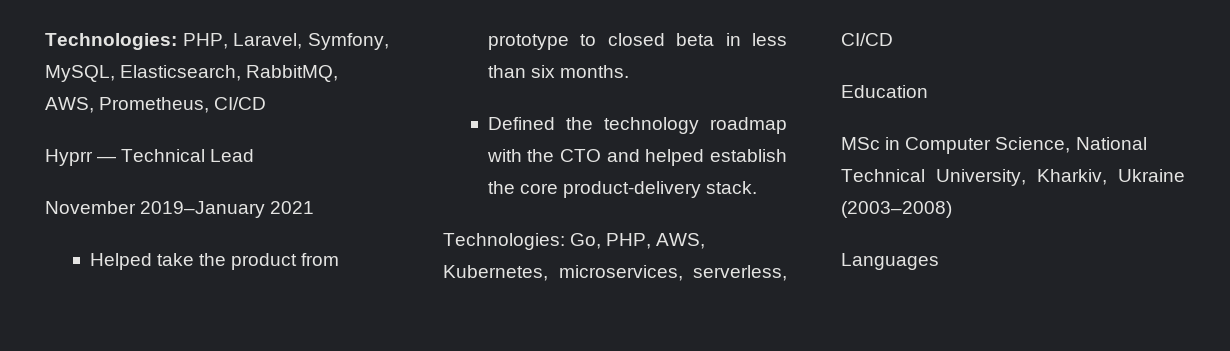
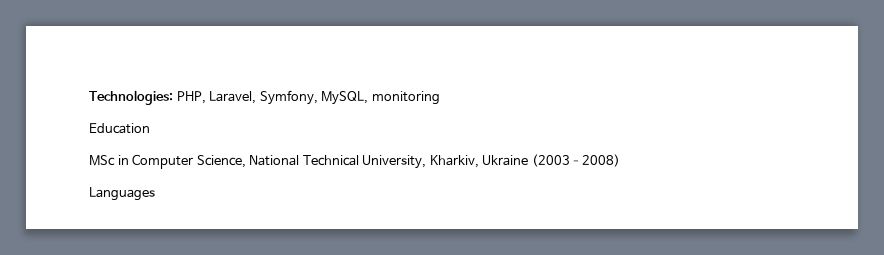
[120,65,339,82] [45,97,267,113] [45,149,255,166] [45,201,315,218] [89,253,340,270] [487,33,787,50] [487,65,630,78] [487,117,787,134] [486,149,787,166] [487,181,758,198] [443,233,706,250] [443,265,787,281] [841,33,893,46] Elasticsearch, RabbitMQ, AWS, Prometheus, CI/CD // Hyprr — Technical Lead // November 2019–January 2021 // Helped take the product from prototype to closed beta in less than six months. // Defined the technology roadmap with the CTO and helped establish the core product-delivery stack. // Technologies: Go, PHP, AWS, Kubernetes, microservices, serverless, CI/CD -> [371,91,440,105] monitoring

